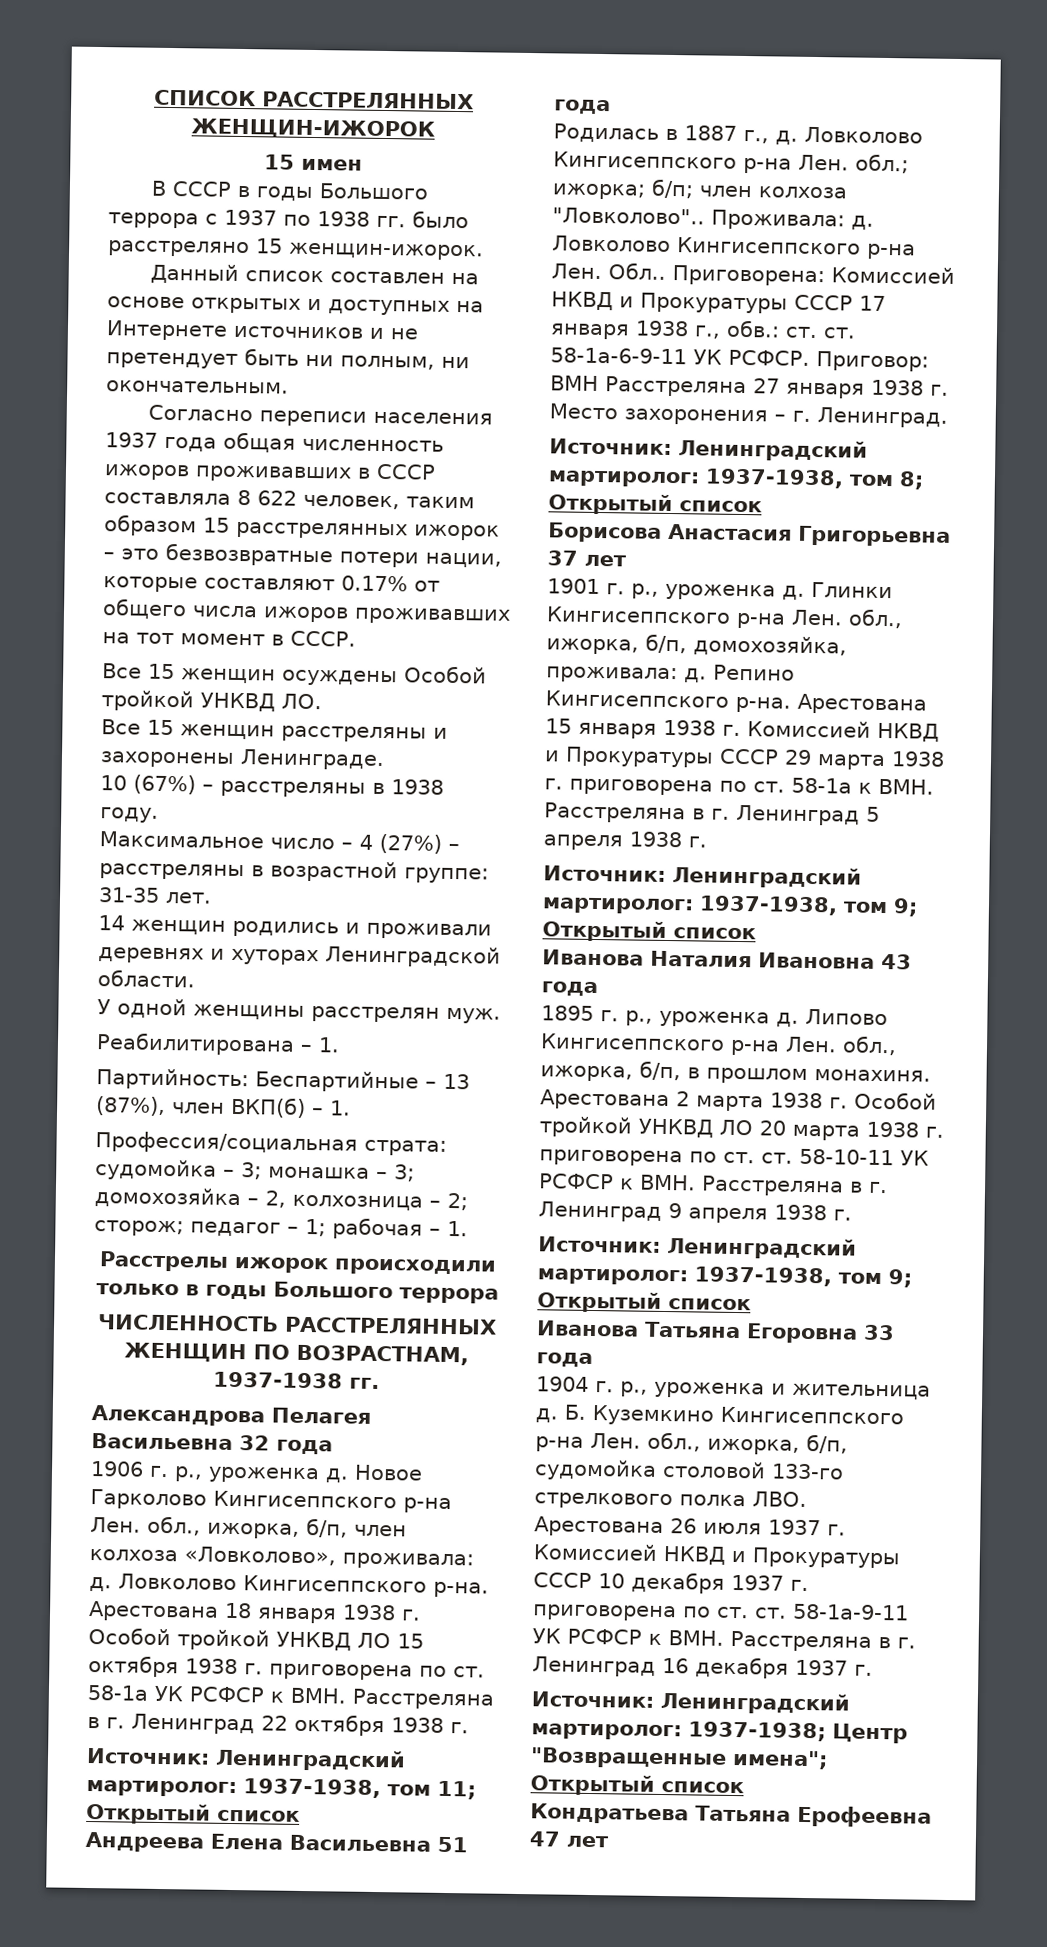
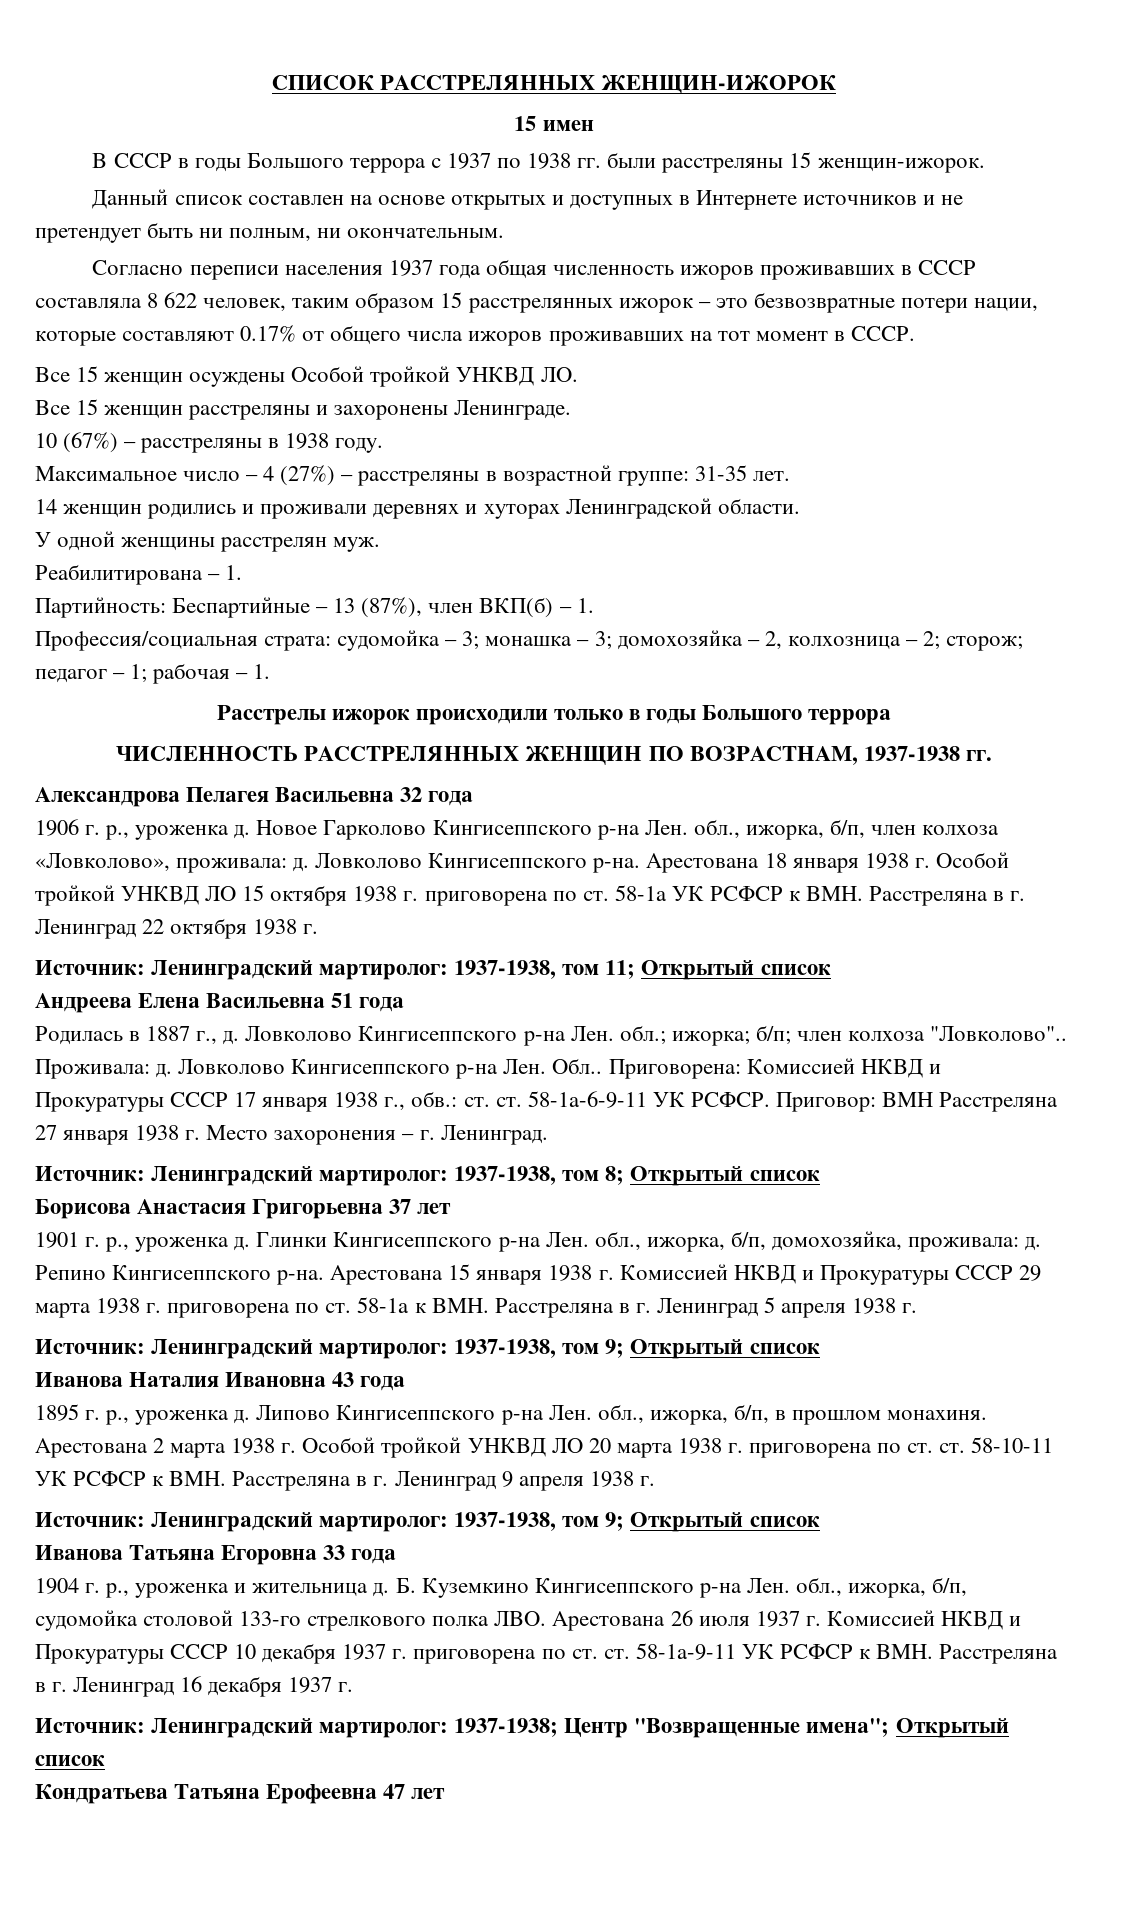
[412,210,469,229] [107,240,250,258] было расстреляно -> [607,152,784,173] были расстреляны
[456,300,484,313] на -> [679,195,691,205] в

